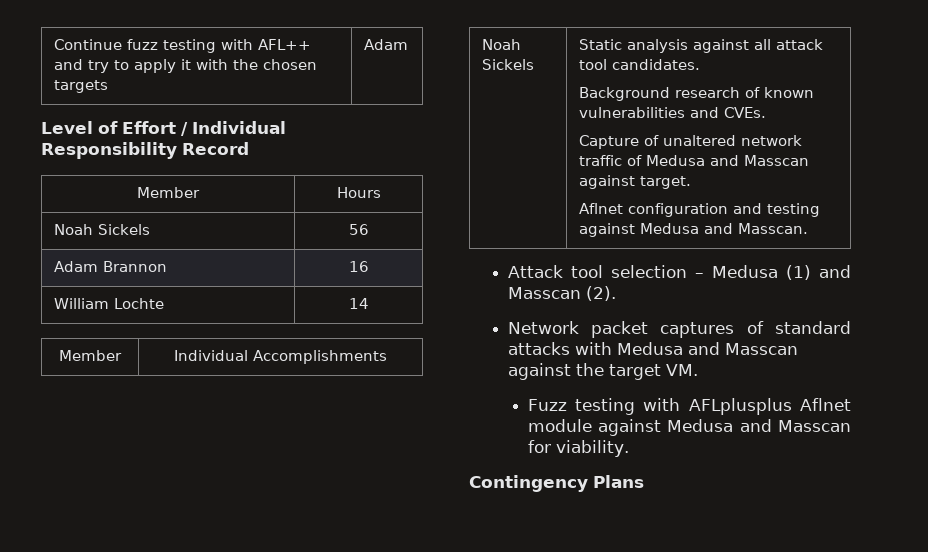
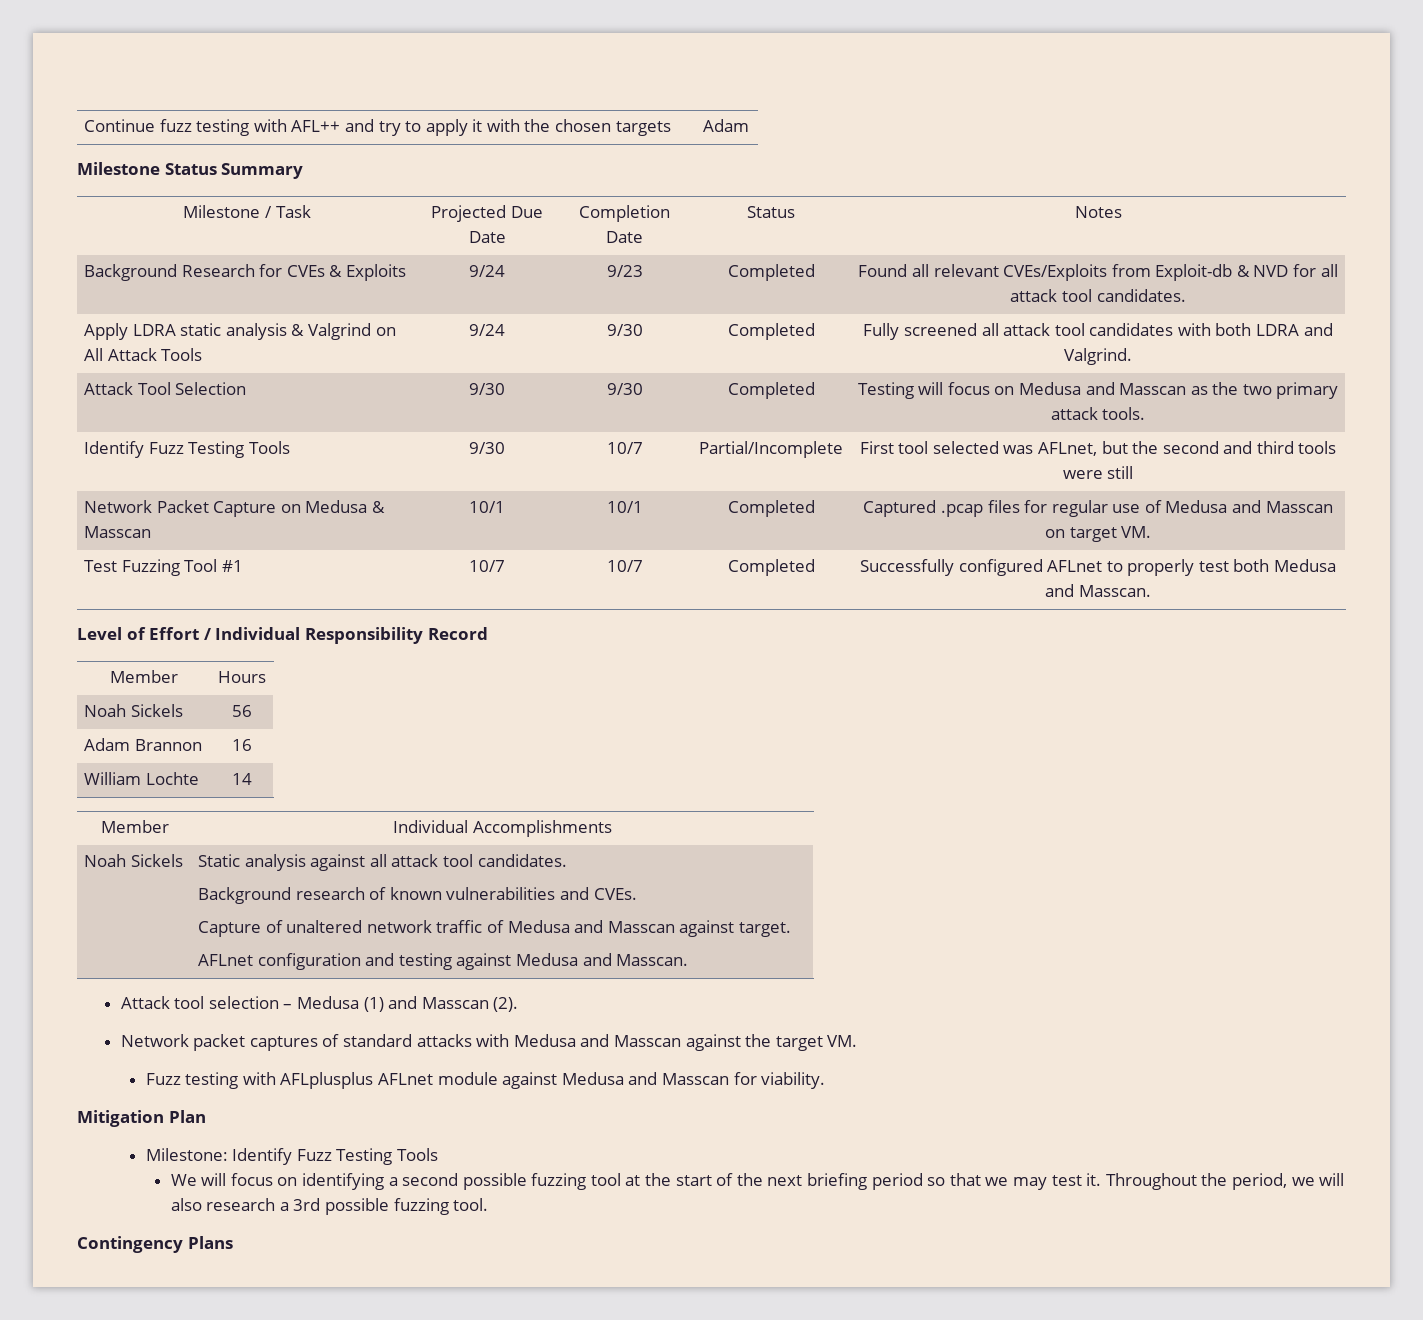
(408, 44) none -> [77,162,304,179] [183,205,311,218] [431,205,543,222] [468,231,506,243] [579,205,670,222] [606,231,643,243] [747,206,795,218] [1074,206,1122,218] [83,264,406,281] [469,265,505,277] [606,265,643,277] [727,264,815,281] [858,264,1338,281] [1010,289,1186,302] [83,323,396,340] [83,348,203,361] [469,324,505,336] [606,324,643,336] [727,323,815,340] [863,323,1333,340] [1064,348,1132,365] [83,382,247,395] [469,383,505,395] [606,383,643,395] [727,382,815,399] [857,382,1339,399] [1050,407,1146,420] [83,441,290,458] [469,442,505,454] [606,442,643,454] [699,441,843,458] [859,441,1337,456] [1062,466,1134,479] [83,500,385,517] [83,526,151,538] [469,501,505,513] [606,501,643,513] [727,500,815,517] [863,500,1333,517] [1044,526,1152,542] [83,559,243,576] [469,560,505,572] [606,560,643,572] [727,559,815,576] [859,559,1337,576] [1045,584,1151,597] // Milestone Status Summary // Milestone / Task | Projected Due Date | Completion Date | Status | Notes // Background Research for CVEs & Exploits | 9/24 | 9/23 | Completed | Found all relevant CVEs/Exploits from Exploit-db & NVD for all attack tool candidates. // Apply LDRA static analysis & Valgrind on All Attack Tools | 9/24 | 9/30 | Completed | Fully screened all attack tool candidates with both LDRA and Valgrind. // Attack Tool Selection | 9/30 | 9/30 | Completed | Testing will focus on Medusa and Masscan as the two primary attack tools. // Identify Fuzz Testing Tools | 9/30 | 10/7 | Partial/Incomplete | First tool selected was AFLnet, but the second and third tools were still // Network Packet Capture on Medusa & Masscan | 10/1 | 10/1 | Completed | Captured .pcap files for regular use of Medusa and Masscan on target VM. // Test Fuzzing Tool #1 | 10/7 | 10/7 | Completed | Successfully configured AFLnet to properly test both Medusa and Masscan.
[578,203,623,214] Aflnet -> [197,954,253,966] AFLnet
[800,398,851,411] Aflnet -> [377,1073,433,1085] AFLnet
(629, 448) none -> [77,1110,206,1127] [145,1148,438,1165] [170,1173,1345,1190] [170,1198,489,1215] // Mitigation Plan // Milestone: Identify Fuzz Testing Tools // We will focus on identifying a second possible fuzzing tool at the start of the next briefing period so that we may test it. Throughout the period, we will also research a 3rd possible fuzzing tool.

